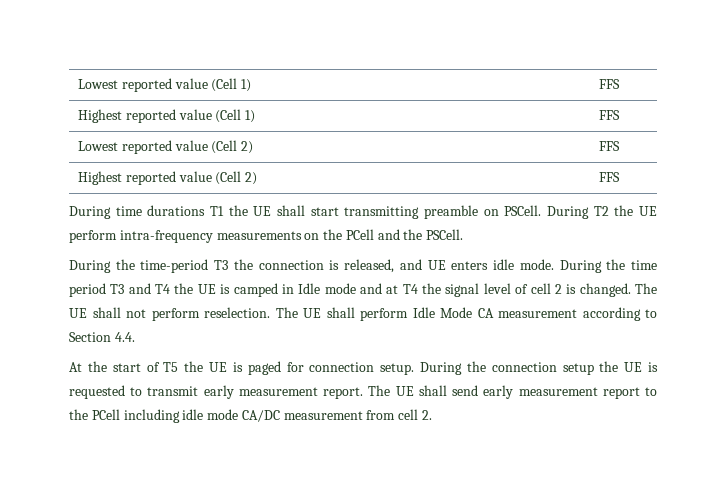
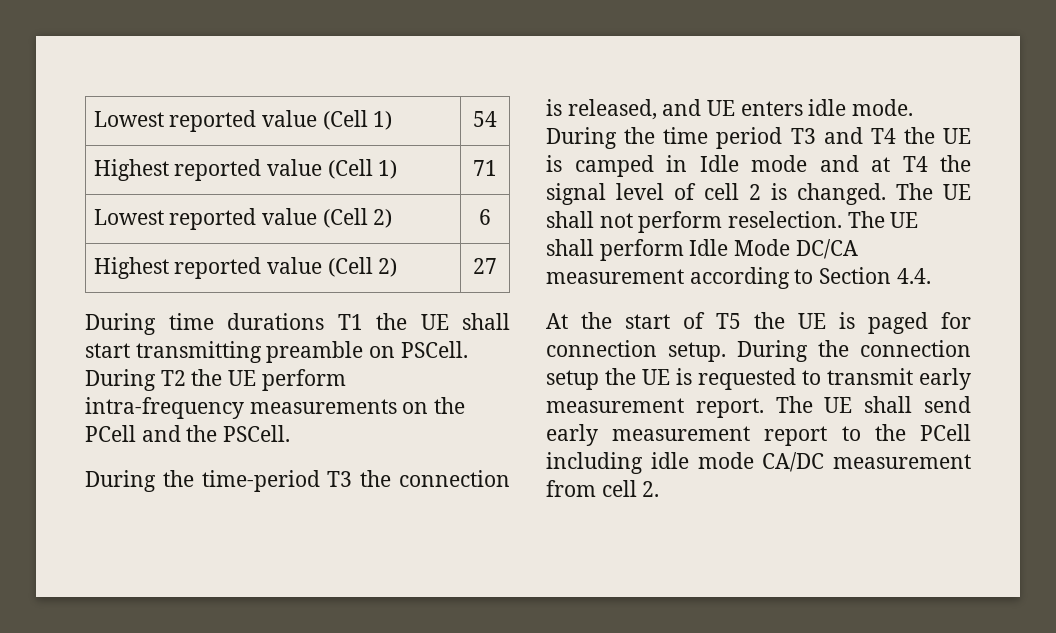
[599,79,620,89] FFS -> [473,111,497,127] 54
[599,110,620,120] FFS -> [473,160,497,176] 71
[599,141,620,151] FFS -> [479,209,491,225] 6
[599,172,620,182] FFS -> [473,258,497,274] 27
[477,308,494,318] CA -> [795,239,858,259] DC/CA

